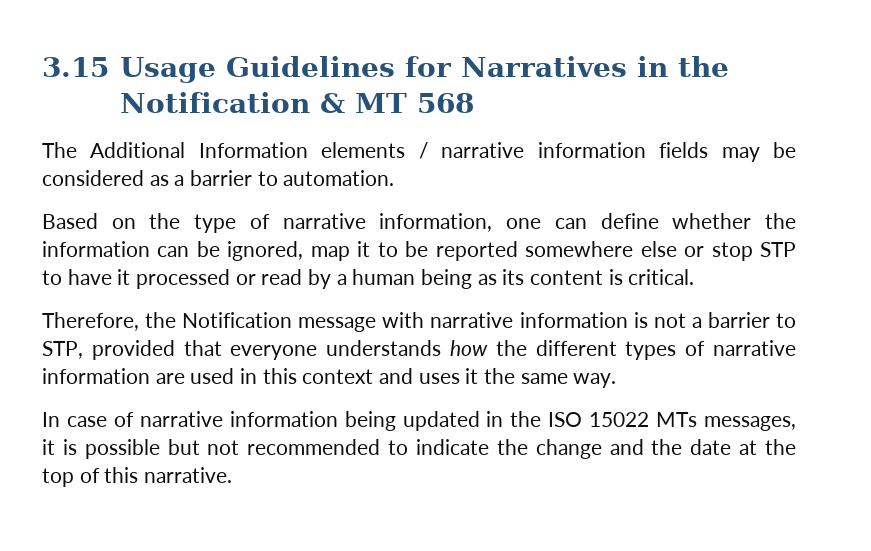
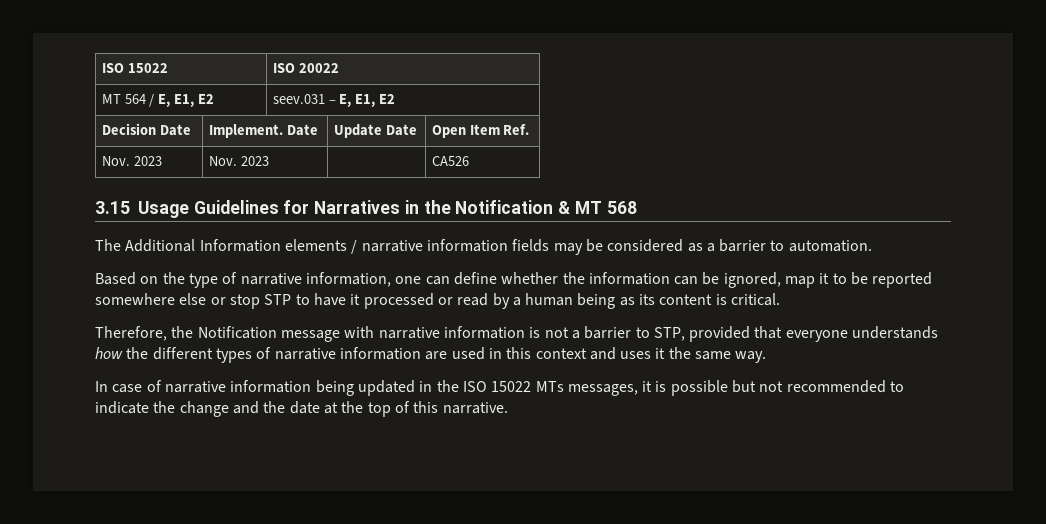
(42, 67) none -> [101,63,168,73] [272,63,339,73] [101,94,215,107] [272,94,396,107] [101,123,191,136] [208,124,318,138] [333,124,417,138] [431,124,530,138] [101,156,162,166] [208,156,269,166] [431,156,469,166] ISO 15022 | ISO 20022 // MT 564 / E, E1, E2 | seev.031 – E, E1, E2 // Decision Date | Implement. Date | Update Date | Open Item Ref. // Nov. 2023 | Nov. 2023 | | CA526 //

